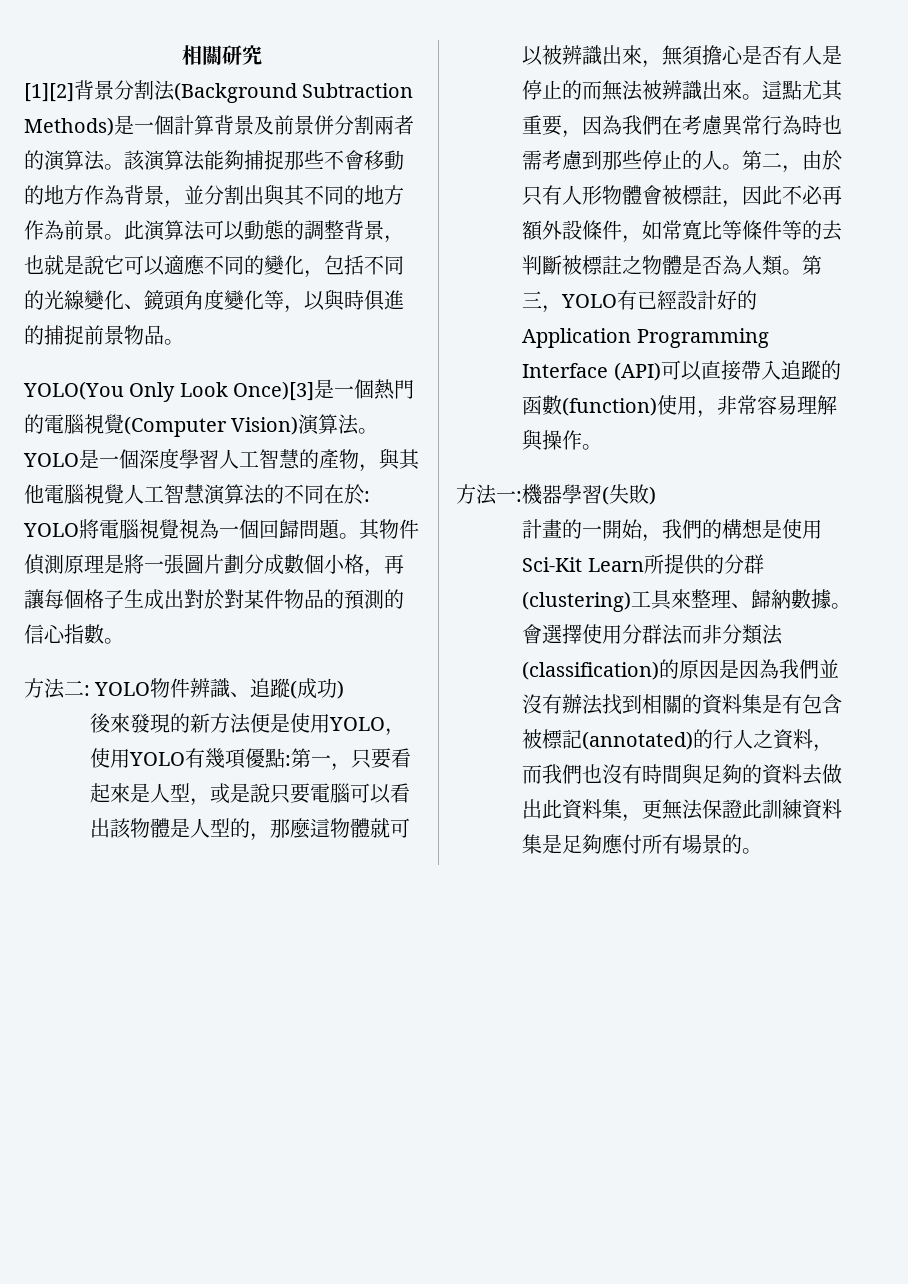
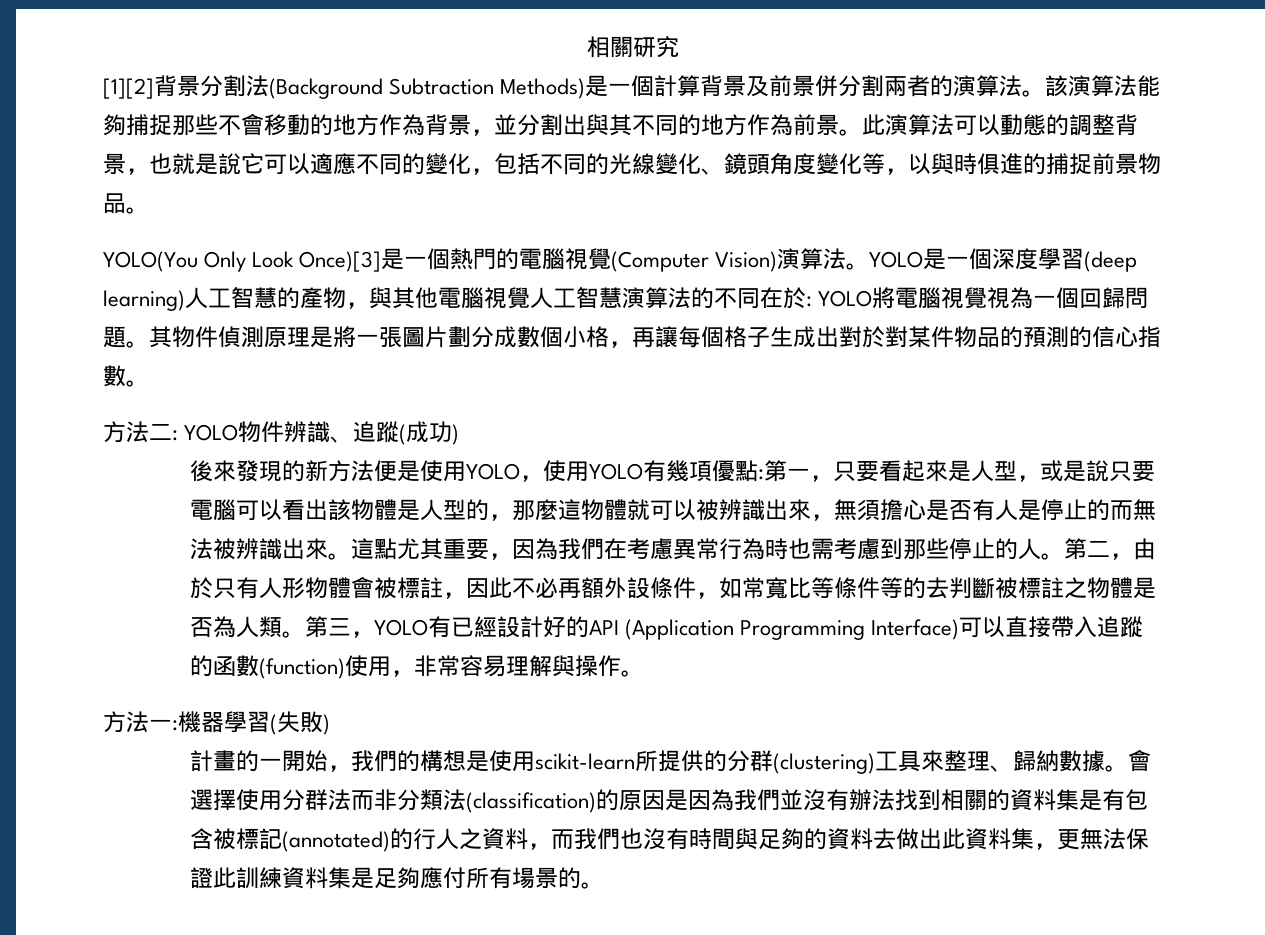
(219, 459) none -> [1084,251,1138,272] [103,290,185,311] (deep learning)
[522,328,769,348] [522,362,661,381] Application Programming Interface (API) -> [588,619,959,640] API (Application Programming Interface)
[522,557,644,572] Sci-Kit Learn -> [534,753,635,770] scikit-learn

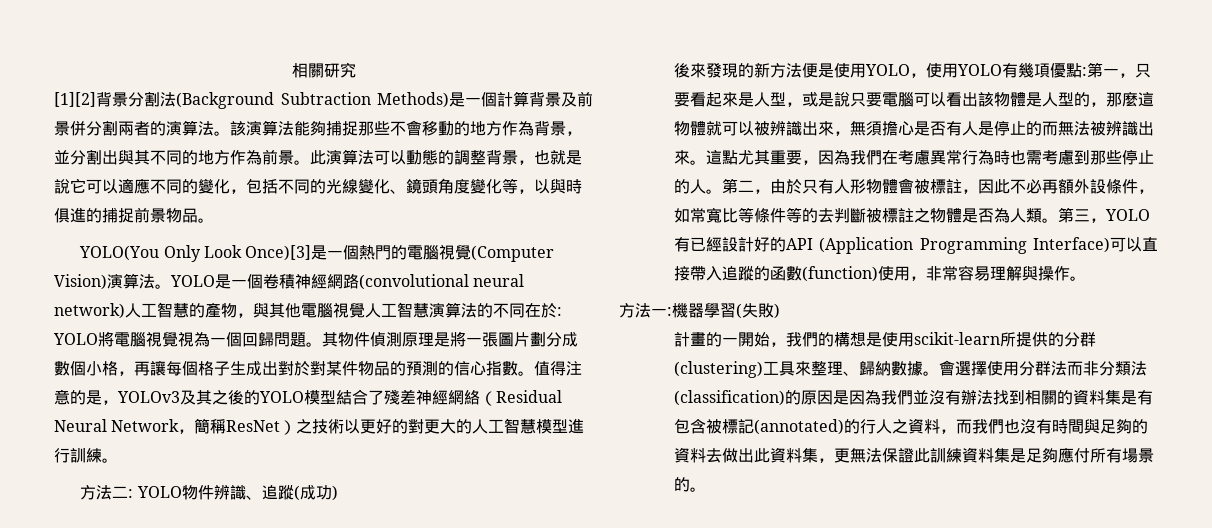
[992,248,1138,272] [103,290,185,311] 深度學習(deep learning) -> [263,273,525,290] [54,303,125,319] 卷積神經網路(convolutional neural network)
(149, 383) none -> [534,361,582,376] [54,389,562,406] [54,418,585,435] [54,448,118,463] 值得注意的是，YOLOv3及其之後的YOLO模型結合了殘差神經網絡（Residual Neural Network，簡稱ResNet）之技術以更好的對更大的人工智慧模型進行訓練。

